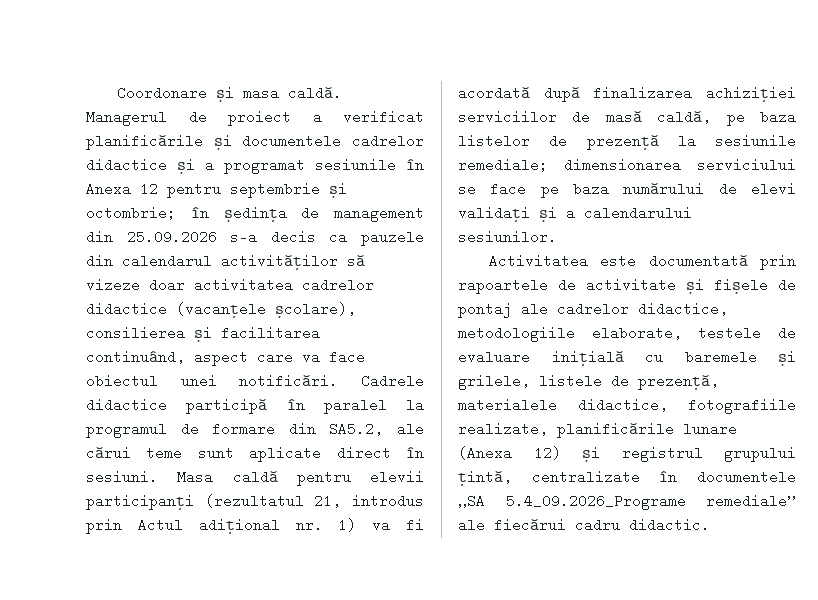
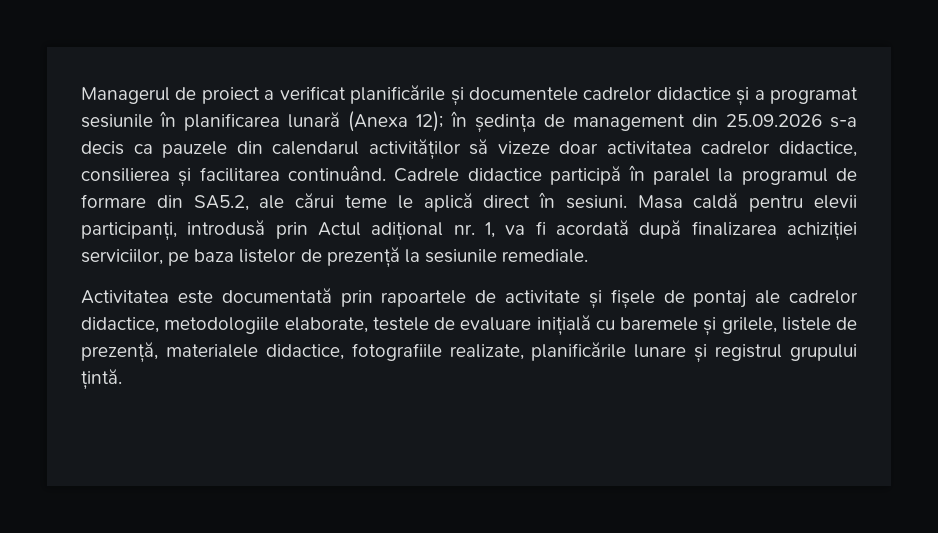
[116,86,342,102] Coordonare și masa caldă. -> (81, 95) none
[86,182,347,198] [86,206,176,220] Anexa 12 pentru septembrie și octombrie; -> [184,111,444,132] planificarea lunară (Anexa 12);
[86,302,356,318] [86,326,320,342] [86,350,365,366] [86,374,339,388] didactice (vacanțele școlare), consilierea și facilitarea continuând, aspect care va face obiectul unei notificări. -> [779,141,857,157] [81,165,387,187] didactice, consilierea și facilitarea continuând.
[197,446,322,462] sunt aplicate -> [397,193,473,212] le aplică
[86,494,424,510] participanți (rezultatul 21, introdus -> [81,220,266,241] participanți, introdusă
[338,518,357,532] 1) -> [484,222,495,238] 1,
[458,110,712,124] serviciilor de masă caldă, -> [81,249,163,265] serviciilor,
[458,158,796,172] [458,182,796,198] [458,206,692,222] [458,230,557,244] remediale; dimensionarea serviciului se face pe baza numărului de elevi validați și a calendarului sesiunilor. -> [502,249,589,263] remediale.
[458,446,561,460] (Anexa 12) -> (687, 351) none
[458,470,796,486] [458,494,796,510] [458,518,710,532] țintă, centralizate în documentele „SA 5.4_09.2026_Programe remediale” ale fiecărui cadru didactic. -> [81,369,122,390] țintă.

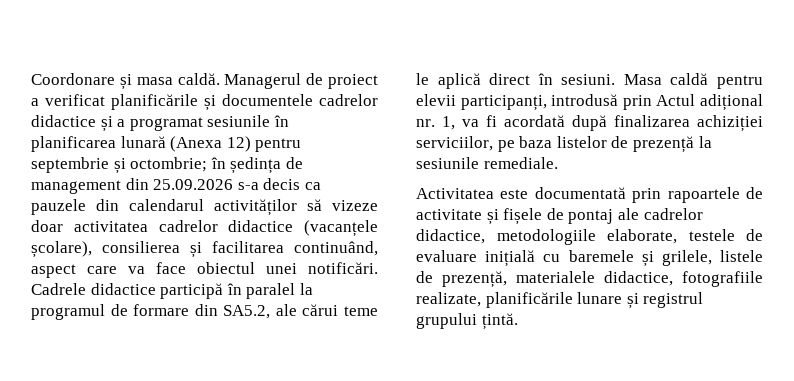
(81, 95) none -> [31,73,220,90] Coordonare și masa caldă.
[416,111,444,132] 12); -> [226,136,302,152] [31,157,208,174] 12) pentru septembrie și octombrie;
[779,141,857,157] [81,165,387,187] didactice, consilierea și facilitarea continuând. -> [228,220,378,237] [31,241,378,258] [31,262,378,278] didactice (vacanțele școlare), consilierea și facilitarea continuând, aspect care va face obiectul unei notificări.

